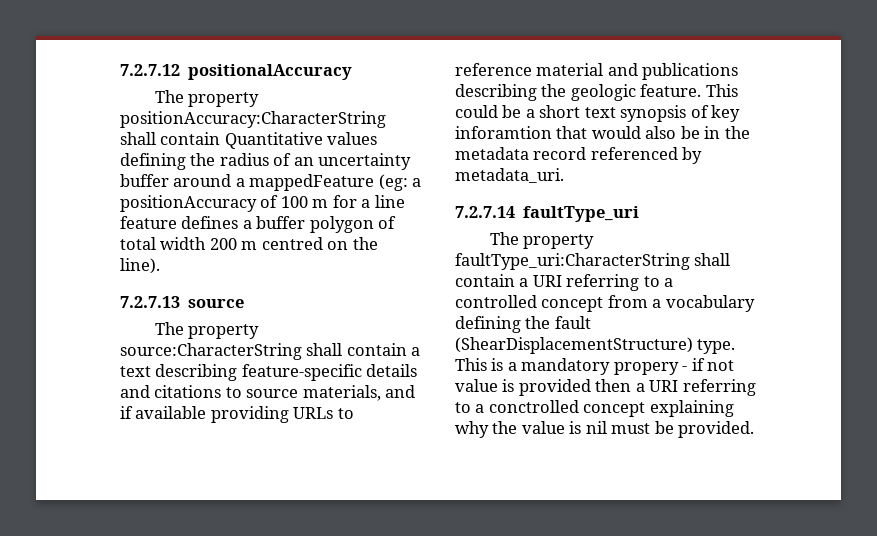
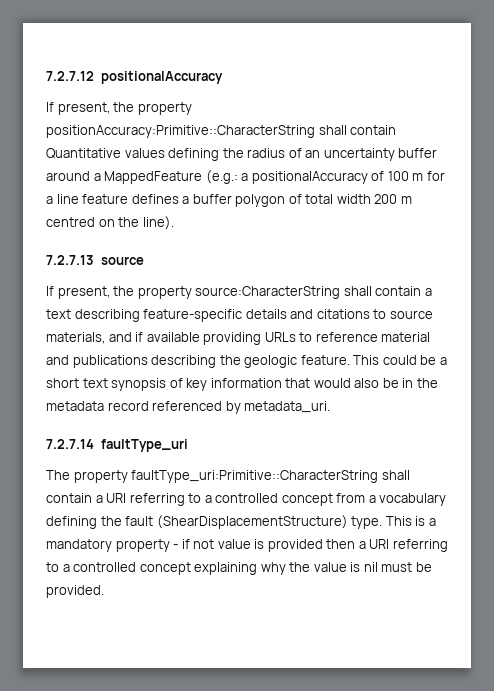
[154,90,260,107] [120,111,386,128] The property positionAccuracy:CharacterString -> [46,102,192,115] [46,125,315,138] If present, the property positionAccuracy:Primitive::CharacterString
[249,174,422,191] [120,195,257,212] mappedFeature (eg: a positionAccuracy -> [104,170,368,184] MappedFeature (e.g.: a positionalAccuracy
[154,322,184,335] The -> [46,286,135,299] If present, the
[455,126,552,139] inforamtion -> [210,378,282,388] information
[455,253,690,270] faultType_uri:CharacterString -> [131,470,379,483] faultType_uri:Primitive::CharacterString
[613,362,679,375] propery -> [115,539,170,552] property
[488,400,579,413] conctrolled -> [73,562,137,572] controlled

